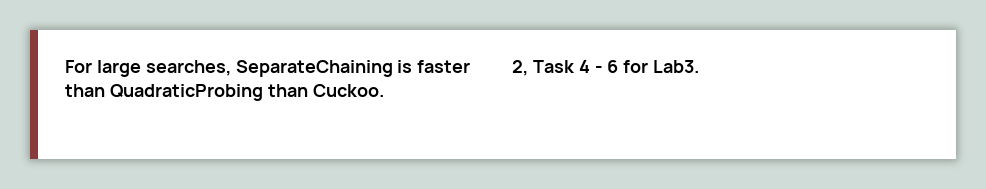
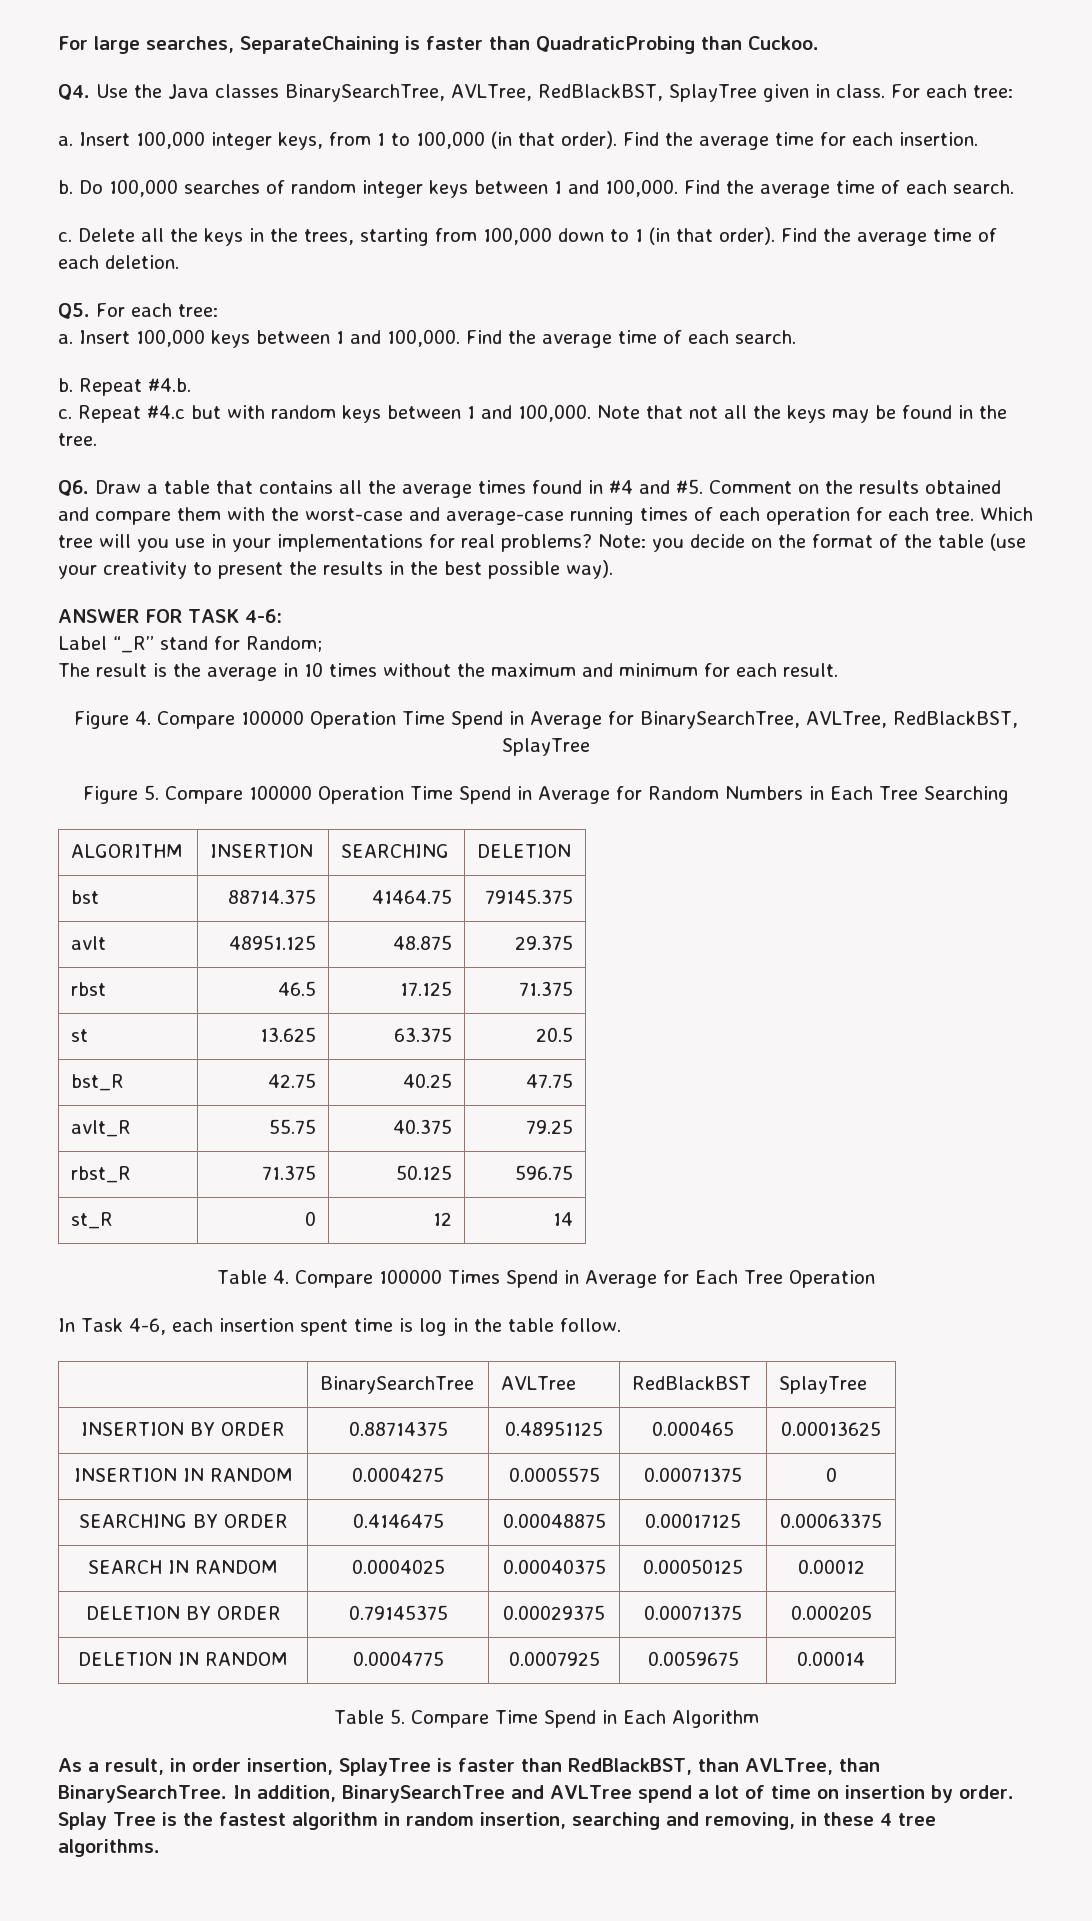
[512,60,700,76] 2, Task 4 - 6 for Lab3. -> [58,84,1013,102] [58,131,978,150] [58,179,1014,198] [58,227,997,246] [58,255,179,269] [58,303,218,319] [58,329,796,348] [58,378,191,396] [58,404,1007,423] [58,433,97,446] [58,479,1001,498] [58,507,1033,525] [58,533,1026,552] [58,560,613,579] [58,609,282,623] [58,636,322,653] [58,662,838,681] [74,710,1018,729] [502,738,591,756] [83,785,1009,804] [71,844,184,858] [210,844,314,858] [341,844,450,858] [477,844,572,858] [71,890,100,904] [227,889,316,904] [371,889,452,904] [484,889,573,904] [71,936,107,950] [228,935,316,950] [392,935,452,950] [514,935,573,950] [71,982,107,996] [277,981,316,996] [399,981,452,996] [518,981,573,996] [71,1029,89,1042] [259,1027,316,1042] [393,1027,452,1042] [535,1027,573,1042] [71,1074,125,1091] [267,1073,316,1088] [402,1073,452,1088] [525,1073,573,1088] [71,1120,132,1137] [268,1119,316,1134] [392,1119,452,1134] [525,1119,573,1134] [71,1166,132,1183] [261,1165,316,1180] [395,1165,452,1180] [514,1165,573,1180] [71,1212,114,1229] [304,1211,316,1226] [432,1212,452,1226] [552,1212,573,1226] [217,1269,875,1288] [58,1318,621,1336] [320,1376,475,1394] [501,1376,577,1390] [632,1376,752,1390] [779,1376,868,1394] [81,1422,285,1436] [348,1421,448,1436] [505,1421,603,1436] [652,1421,734,1436] [781,1421,881,1436] [73,1468,293,1482] [352,1467,444,1482] [508,1467,600,1482] [644,1467,742,1482] [825,1467,837,1482] [78,1514,288,1528] [352,1513,444,1528] [502,1513,606,1528] [645,1513,741,1528] [780,1513,882,1528] [88,1560,278,1574] [351,1559,445,1574] [502,1559,606,1574] [643,1559,743,1574] [797,1559,865,1574] [85,1606,281,1620] [348,1605,448,1620] [503,1605,605,1620] [644,1605,742,1620] [790,1605,872,1620] [78,1652,288,1666] [352,1651,444,1666] [508,1651,600,1666] [647,1651,739,1666] [797,1651,865,1666] [333,1709,759,1728] [58,1758,880,1776] [58,1785,1014,1803] [58,1812,936,1830] [58,1839,160,1857] Q4. Use the Java classes BinarySearchTree, AVLTree, RedBlackBST, SplayTree given in class. For each tree: // a. Insert 100,000 integer keys, from 1 to 100,000 (in that order). Find the average time for each insertion. // b. Do 100,000 searches of random integer keys between 1 and 100,000. Find the average time of each search. // c. Delete all the keys in the trees, starting from 100,000 down to 1 (in that order). Find the average time of each deletion. // Q5. For each tree: // a. Insert 100,000 keys between 1 and 100,000. Find the average time of each search. // b. Repeat #4.b. // c. Repeat #4.c but with random keys between 1 and 100,000. Note that not all the keys may be found in the tree. // Q6. Draw a table that contains all the average times found in #4 and #5. Comment on the results obtained and compare them with the worst-case and average-case running times of each operation for each tree. Which tree will you use in your implementations for real problems? Note: you decide on the format of the table (use your creativity to present the results in the best possible way). // ANSWER FOR TASK 4-6: // Label “_R” stand for Random; // The result is the average in 10 times without the maximum and minimum for each result. // Figure 4. Compare 100000 Operation Time Spend in Average for BinarySearchTree, AVLTree, RedBlackBST, SplayTree // Figure 5. Compare 100000 Operation Time Spend in Average for Random Numbers in Each Tree Searching // ALGORITHM | INSERTION | SEARCHING | DELETION // bst | 88714.375 | 41464.75 | 79145.375 // avlt | 48951.125 | 48.875 | 29.375 // rbst | 46.5 | 17.125 | 71.375 // st | 13.625 | 63.375 | 20.5 // bst_R | 42.75 | 40.25 | 47.75 // avlt_R | 55.75 | 40.375 | 79.25 // rbst_R | 71.375 | 50.125 | 596.75 // st_R | 0 | 12 | 14 // Table 4. Compare 100000 Times Spend in Average for Each Tree Operation // In Task 4-6, each insertion spent time is log in the table follow. // | BinarySearchTree | AVLTree | RedBlackBST | SplayTree // INSERTION BY ORDER | 0.88714375 | 0.48951125 | 0.000465 | 0.00013625 // INSERTION IN RANDOM | 0.0004275 | 0.0005575 | 0.00071375 | 0 // SEARCHING BY ORDER | 0.4146475 | 0.00048875 | 0.00017125 | 0.00063375 // SEARCH IN RANDOM | 0.0004025 | 0.00040375 | 0.00050125 | 0.00012 // DELETION BY ORDER | 0.79145375 | 0.00029375 | 0.00071375 | 0.000205 // DELETION IN RANDOM | 0.0004775 | 0.0007925 | 0.0059675 | 0.00014 // Table 5. Compare Time Spend in Each Algorithm // As a result, in order insertion, SplayTree is faster than RedBlackBST, than AVLTree, than BinarySearchTree. In addition, BinarySearchTree and AVLTree spend a lot of time on insertion by order. Splay Tree is the fastest algorithm in random insertion, searching and removing, in these 4 tree algorithms.

